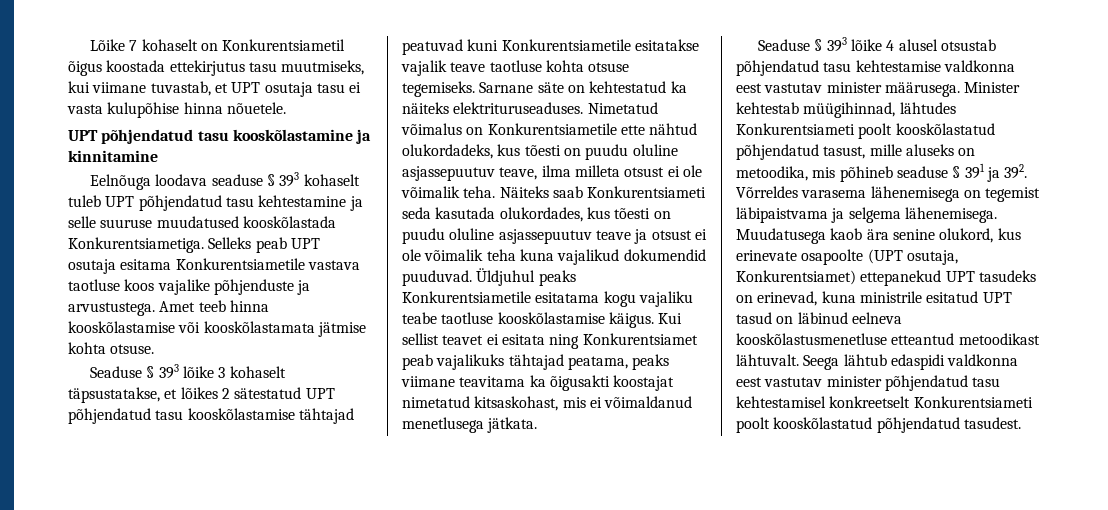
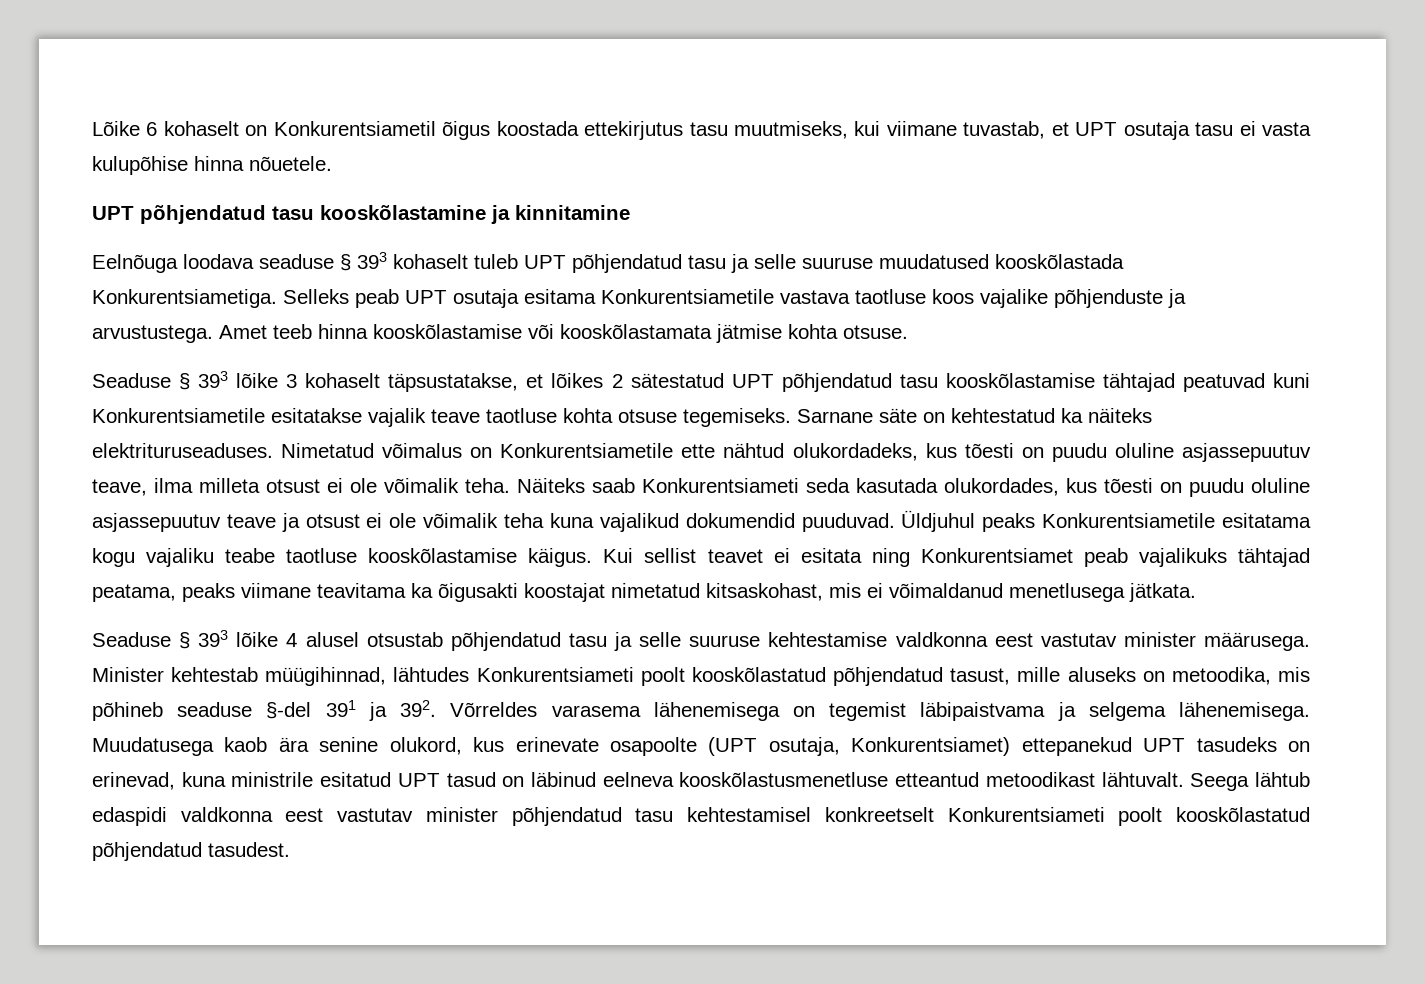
[129,40,138,51] 7 -> [146,122,158,136] 6
[258,195,347,207] kehtestamine -> (726, 262) none
(852, 67) none -> [614,632,761,651] ja selle suuruse
[952,166,961,178] § -> [266,702,312,719] §-del

